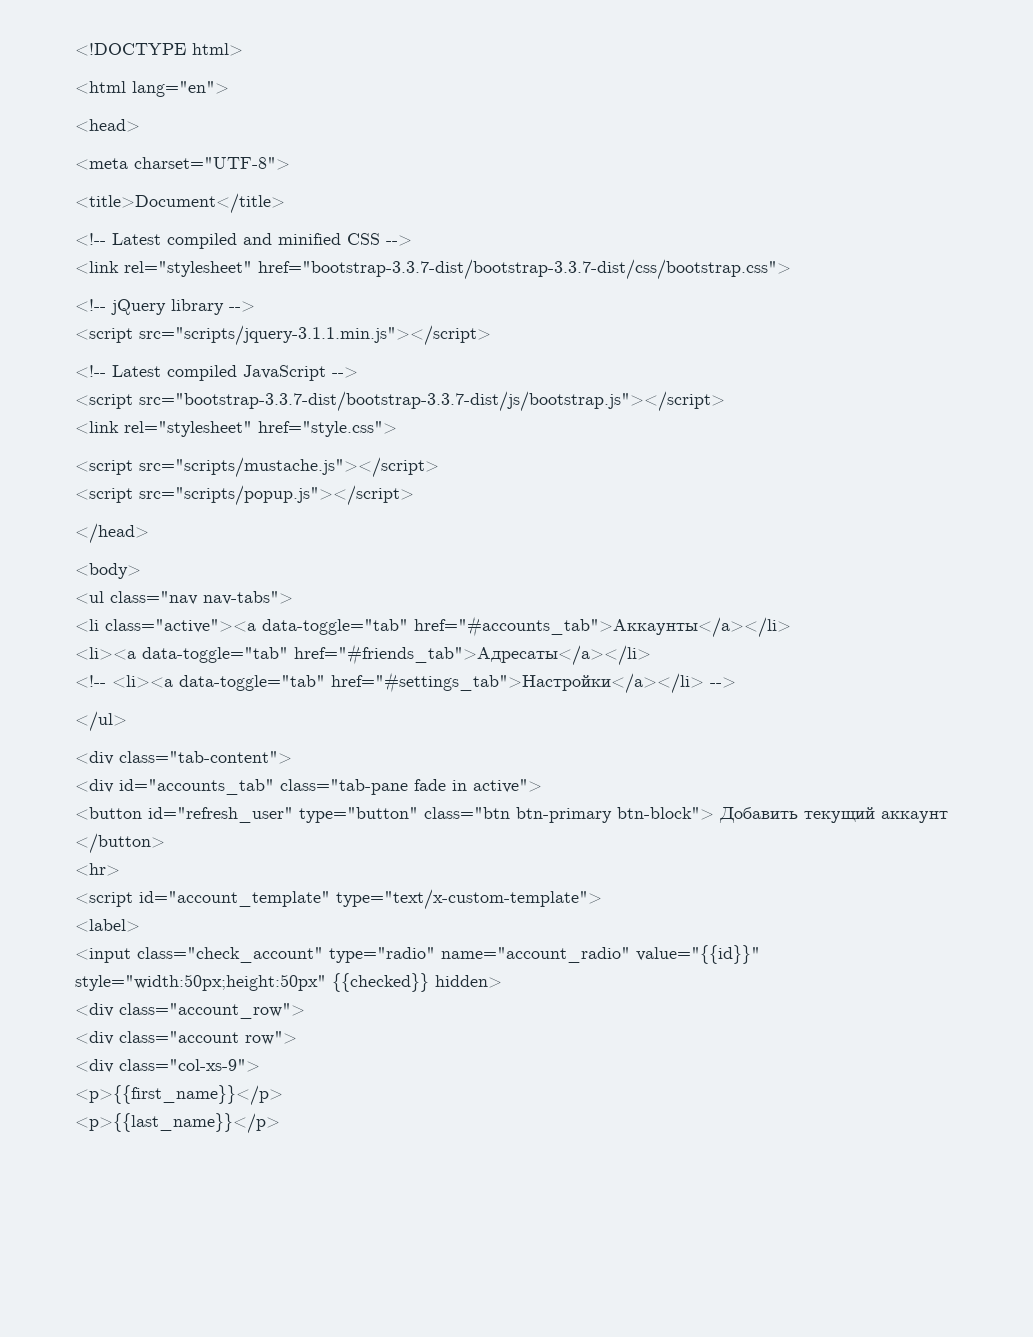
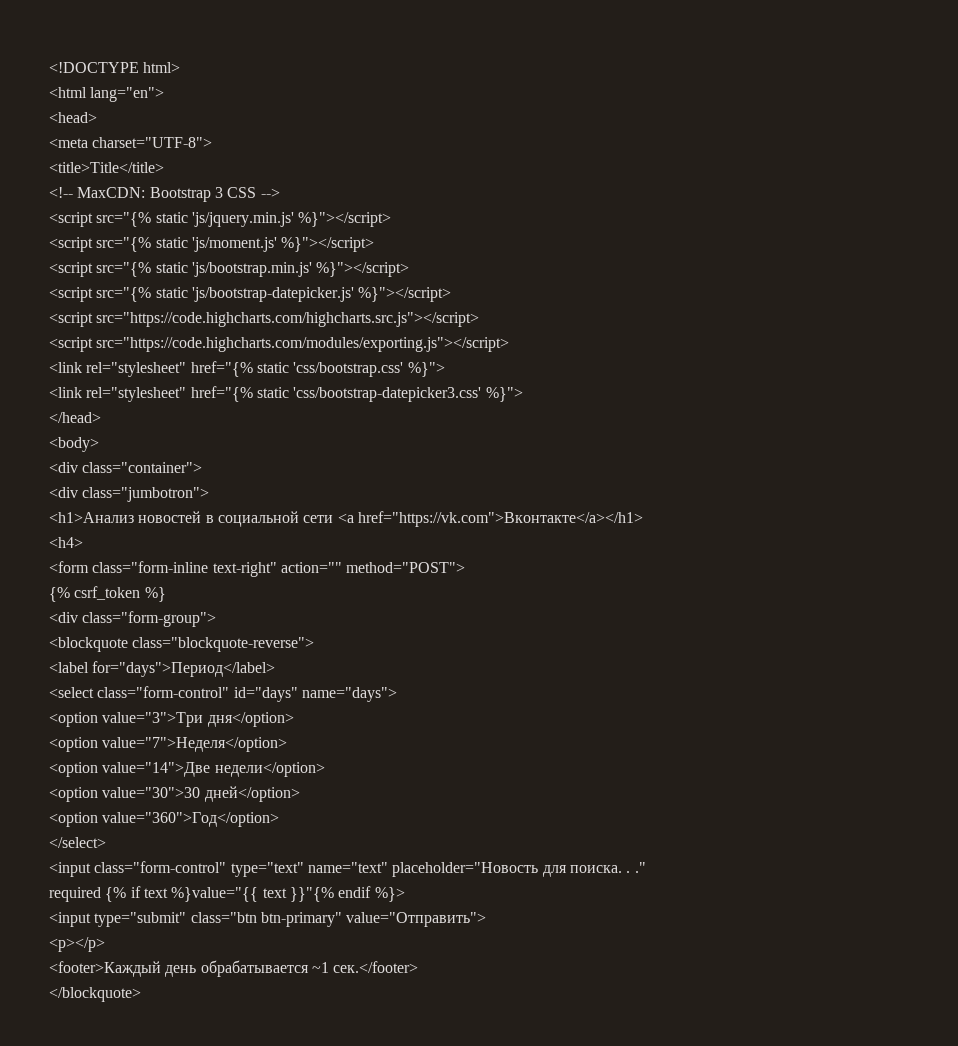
[75,193,285,214] [75,233,412,249] [75,259,791,280] [75,299,255,315] [75,325,491,346] [75,365,358,381] [75,391,725,412] [75,421,397,437] [75,457,439,478] [75,485,414,506] [75,523,149,544] [75,563,141,579] [75,591,293,605] [75,616,791,638] [75,644,651,666] [75,672,736,694] [75,711,127,732] [75,751,292,765] [75,779,542,795] [75,807,948,823] [75,833,165,854] [75,863,120,876] [75,889,602,910] [75,919,140,932] [75,945,760,964] [75,973,502,992] [75,1003,305,1019] [75,1031,297,1045] [75,1059,260,1073] [75,1085,283,1106] [75,1113,280,1134] <title>Document</title> // <!-- Latest compiled and minified CSS --> // <link rel="stylesheet" href="bootstrap-3.3.7-dist/bootstrap-3.3.7-dist/css/bootstrap.css"> // <!-- jQuery library --> // <script src="scripts/jquery-3.1.1.min.js"></script> // <!-- Latest compiled JavaScript --> // <script src="bootstrap-3.3.7-dist/bootstrap-3.3.7-dist/js/bootstrap.js"></script> // <link rel="stylesheet" href="style.css"> // <script src="scripts/mustache.js"></script> // <script src="scripts/popup.js"></script> // </head> // <body> // <ul class="nav nav-tabs"> // <li class="active"><a data-toggle="tab" href="#accounts_tab">Аккаунты</a></li> // <li><a data-toggle="tab" href="#friends_tab">Адресаты</a></li> // <!-- <li><a data-toggle="tab" href="#settings_tab">Настройки</a></li> --> // </ul> // <div class="tab-content"> // <div id="accounts_tab" class="tab-pane fade in active"> // <button id="refresh_user" type="button" class="btn btn-primary btn-block"> Добавить текущий аккаунт </button> // <hr> // <script id="account_template" type="text/x-custom-template"> // <label> // <input class="check_account" type="radio" name="account_radio" value="{{id}}" style="width:50px;height:50px" {{checked}} hidden> // <div class="account_row"> // <div class="account row"> // <div class="col-xs-9"> // <p>{{first_name}}</p> // <p>{{last_name}}</p> -> [49,162,164,173] [49,187,280,202] [49,212,392,227] [49,237,375,252] [49,262,410,277] [49,287,452,302] [49,312,480,327] [49,337,510,352] [49,361,445,377] [49,386,523,402] [49,412,101,423] [49,437,99,452] [49,462,203,473] [49,487,210,502] [49,511,643,527] [49,537,83,548] [49,561,466,577] [49,586,166,602] [49,611,217,627] [49,637,315,652] [49,661,276,677] [49,686,397,702] [49,712,294,727] [49,737,288,752] [49,762,325,777] [49,786,300,802] [49,812,280,827] [49,837,106,848] [49,861,646,877] [49,886,405,902] [49,912,487,927] [49,937,105,952] [49,960,419,977] [49,987,141,1002] <title>Title</title> // <!-- MaxCDN: Bootstrap 3 CSS --> // <script src="{% static 'js/jquery.min.js' %}"></script> // <script src="{% static 'js/moment.js' %}"></script> // <script src="{% static 'js/bootstrap.min.js' %}"></script> // <script src="{% static 'js/bootstrap-datepicker.js' %}"></script> // <script src="https://code.highcharts.com/highcharts.src.js"></script> // <script src="https://code.highcharts.com/modules/exporting.js"></script> // <link rel="stylesheet" href="{% static 'css/bootstrap.css' %}"> // <link rel="stylesheet" href="{% static 'css/bootstrap-datepicker3.css' %}"> // </head> // <body> // <div class="container"> // <div class="jumbotron"> // <h1>Анализ новостей в социальной сети <a href="https://vk.com">Вконтакте</a></h1> // <h4> // <form class="form-inline text-right" action="" method="POST"> // {% csrf_token %} // <div class="form-group"> // <blockquote class="blockquote-reverse"> // <label for="days">Период</label> // <select class="form-control" id="days" name="days"> // <option value="3">Три дня</option> // <option value="7">Неделя</option> // <option value="14">Две недели</option> // <option value="30">30 дней</option> // <option value="360">Год</option> // </select> // <input class="form-control" type="text" name="text" placeholder="Новость для поиска. . ." // required {% if text %}value="{{ text }}"{% endif %}> // <input type="submit" class="btn btn-primary" value="Отправить"> // <p></p> // <footer>Каждый день обрабатывается ~1 сек.</footer> // </blockquote>

